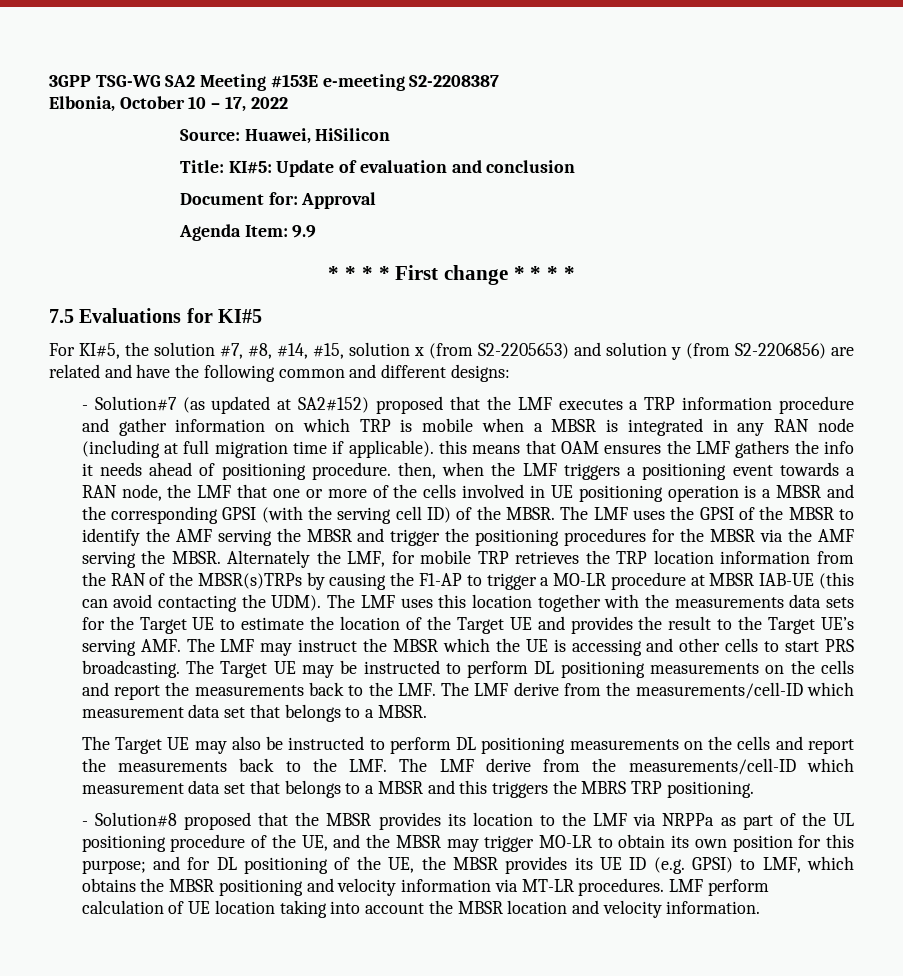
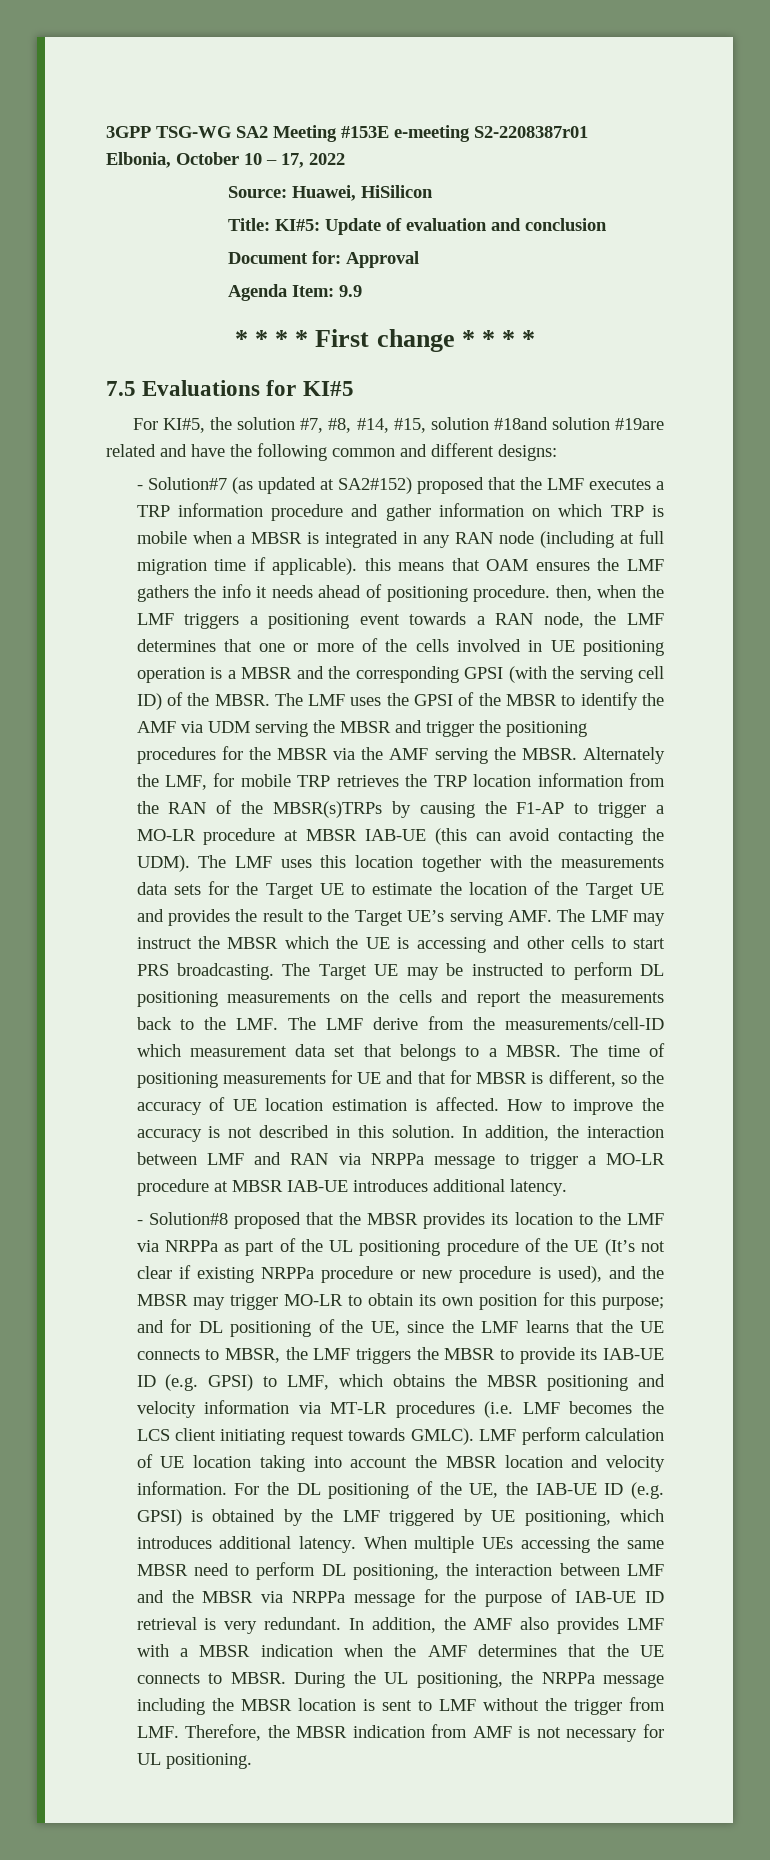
[409,75,500,87] S2-2208387 -> [474,126,588,138] S2-2208387r01
[414,342,854,360] x (from S2-2205653) and solution y (from S2-2206856) are -> [493,417,664,430] #18and solution #19are
(232, 491) none -> [136,639,216,652] determines
(212, 535) none -> [180,721,250,733] via UDM
[81,736,855,754] [81,758,854,775] [81,780,754,798] // The Target UE may also be instructed to perform DL positioning measurements on the cells and report the measurements back to the LMF. The LMF derive from the measurements/cell-ID which measurement data set that belongs to a MBSR and this triggers the MBRS TRP positioning. -> [570,1043,666,1057] [136,1070,664,1088] [136,1097,664,1115] [136,1125,664,1142] [136,1152,665,1169] [136,1179,567,1196] The time of positioning measurements for UE and that for MBSR is different, so the accuracy of UE location estimation is affected. How to improve the accuracy is not described in this solution. In addition, the interaction between LMF and RAN via NRPPa message to trigger a MO-LR procedure at MBSR IAB-UE introduces additional latency.
[301,835,328,851] UE, -> [574,1239,665,1256] [136,1265,602,1283] UE (It’s not clear if existing NRPPa procedure or new procedure is used),
[421,856,622,874] the MBSR provides its UE -> [407,1320,664,1333] [136,1347,664,1364] since the LMF learns that the UE connects to MBSR, the LMF triggers the MBSR to provide its IAB-UE
[578,878,665,896] procedures. -> [395,1401,664,1418] [136,1428,474,1445] procedures (i.e. LMF becomes the LCS client initiating request towards GMLC).
(761, 907) none -> [234,1481,664,1499] [136,1509,664,1526] [136,1536,664,1553] [136,1562,664,1580] [136,1589,665,1607] [136,1617,664,1634] [136,1644,664,1657] [136,1671,664,1688] [136,1697,665,1715] [136,1724,664,1742] [136,1753,252,1769] For the DL positioning of the UE, the IAB-UE ID (e.g. GPSI) is obtained by the LMF triggered by UE positioning, which introduces additional latency. When multiple UEs accessing the same MBSR need to perform DL positioning, the interaction between LMF and the MBSR via NRPPa message for the purpose of IAB-UE ID retrieval is very redundant. In addition, the AMF also provides LMF with a MBSR indication when the AMF determines that the UE connects to MBSR. During the UL positioning, the NRPPa message including the MBSR location is sent to LMF without the trigger from LMF. Therefore, the MBSR indication from AMF is not necessary for UL positioning.

